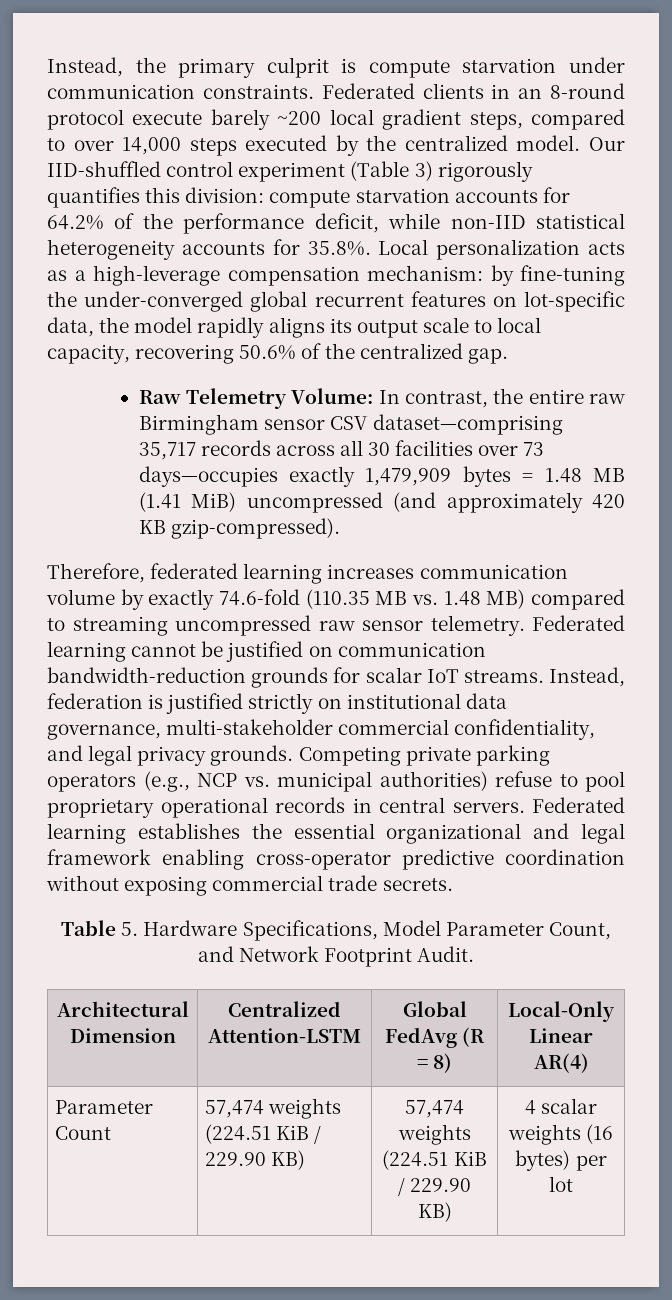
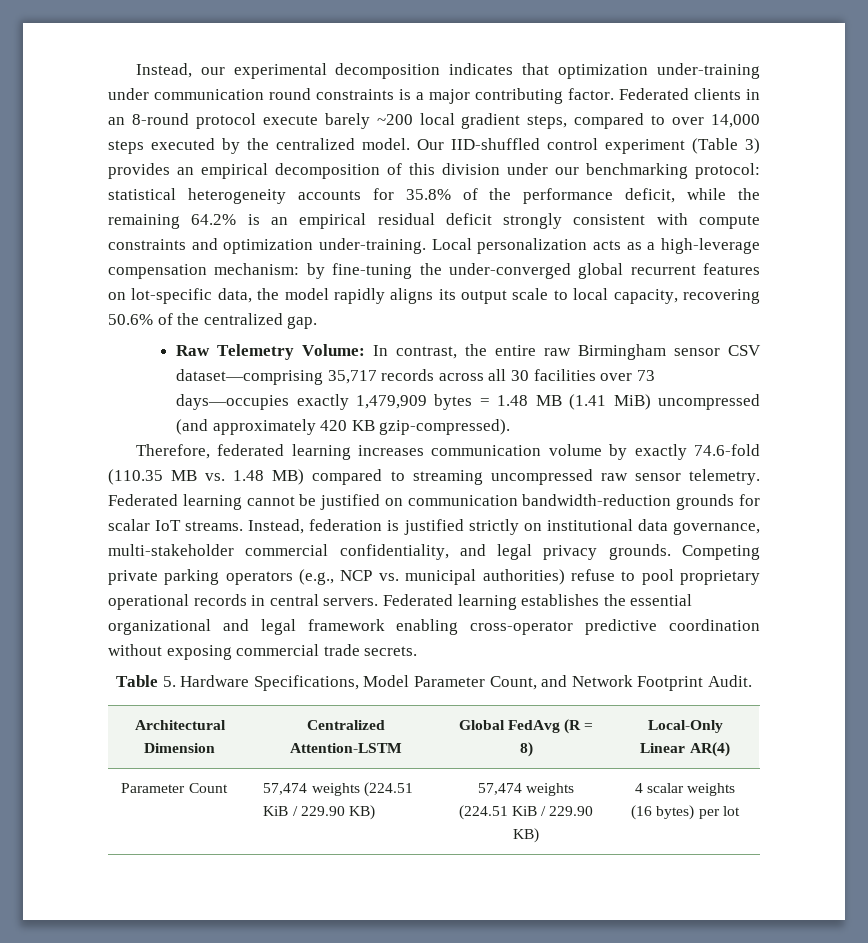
[47,57,625,78] [47,84,314,99] Instead, the primary culprit is compute starvation under communication constraints. -> [135,63,760,79] [108,88,614,104] Instead, our experimental decomposition indicates that optimization under-training under communication round constraints is a major contributing factor.
[437,161,533,182] [47,187,570,208] [47,215,104,230] rigorously quantifies this division: compute starvation accounts for 64.2% -> [108,163,760,179] [108,188,451,204] provides an empirical decomposition of this division under our benchmarking protocol: statistical heterogeneity accounts for 35.8%
[450,213,626,229] [47,239,371,260] non-IID statistical heterogeneity accounts for 35.8%. -> [737,188,760,200] [108,213,760,229] [108,238,426,254] the remaining 64.2% is an empirical residual deficit strongly consistent with compute constraints and optimization under-training.

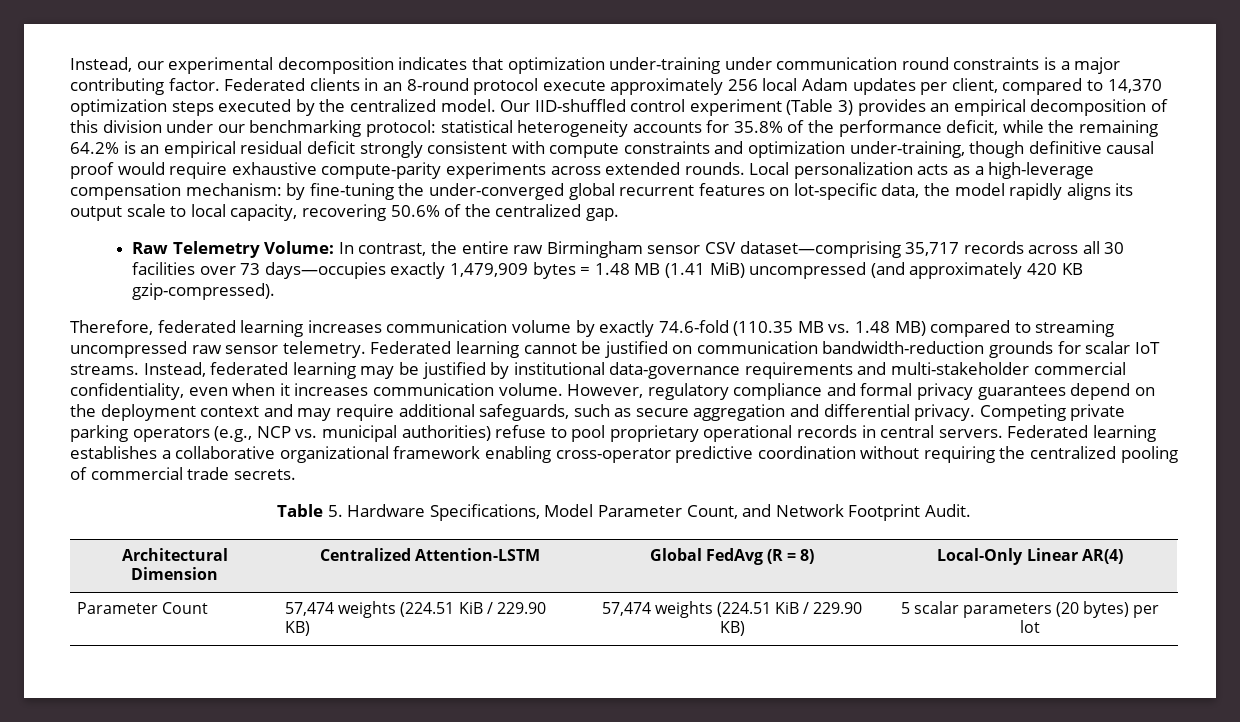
[324,113,760,129] barely ~200 local gradient steps, compared to over 14,000 -> [610,78,1162,95] [70,99,167,116] approximately 256 local Adam updates per client, compared to 14,370 optimization
[319,238,426,254] under-training. -> [849,141,1155,158] [70,162,745,179] under-training, though definitive causal proof would require exhaustive compute-parity experiments across extended rounds.
[309,519,760,535] [108,544,671,560] federation is justified strictly on institutional data governance, multi-stakeholder commercial confidentiality, and legal privacy grounds. -> [210,362,1126,379] [70,383,1155,400] [70,404,976,421] federated learning may be justified by institutional data-governance requirements and multi-stakeholder commercial confidentiality, even when it increases communication volume. However, regulatory compliance and formal privacy guarantees depend on the deployment context and may require additional safeguards, such as secure aggregation and differential privacy.
[603,594,693,606] [108,619,296,635] the essential organizational and legal -> [161,446,389,463] a collaborative organizational
[166,645,232,660] exposing -> [923,446,1178,463] [70,467,87,480] requiring the centralized pooling of
[634,783,736,796] [631,805,653,820] 4 scalar weights (16 -> [900,601,1080,618] 5 scalar parameters (20

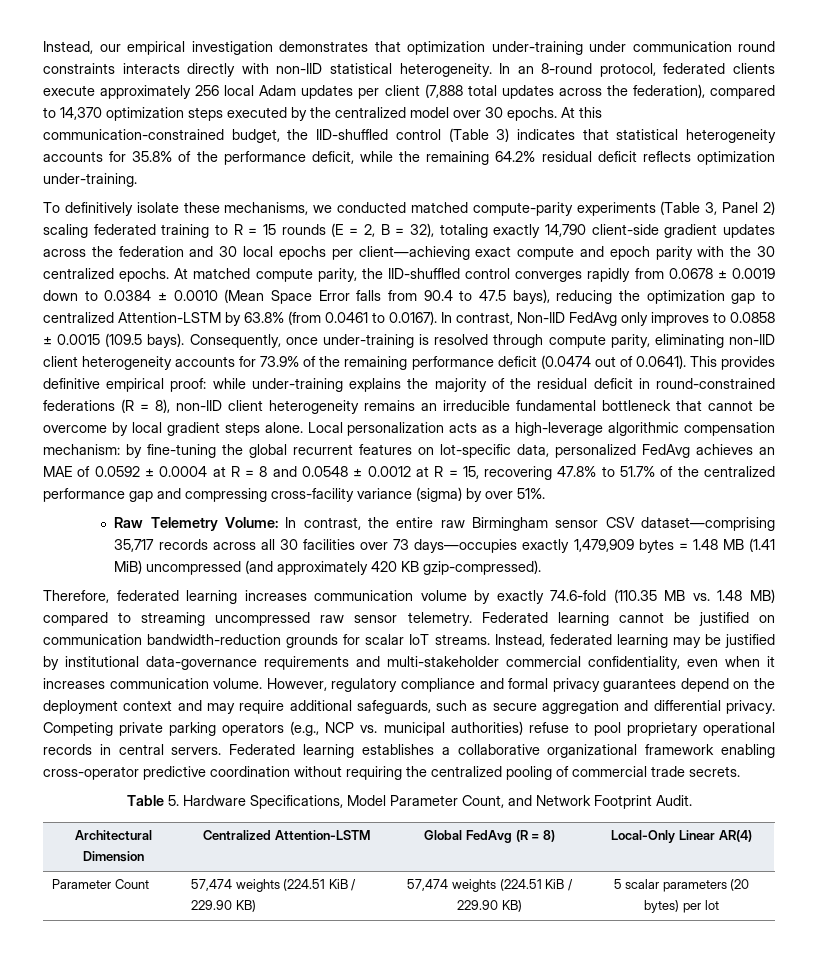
[168,57,468,74] experimental decomposition indicates -> [127,41,368,55] empirical investigation demonstrates
[1044,57,1121,74] [70,78,539,95] is a major contributing factor. Federated clients in an 8-round protocol -> [122,63,776,77] interacts directly with non-IID statistical heterogeneity. In an 8-round protocol, federated clients
[951,78,998,93] client, -> [384,84,705,99] client (7,888 total updates across the federation),
[440,99,782,116] model. Our IID-shuffled control experiment -> [410,107,602,121] [43,129,441,143] model over 30 epochs. At this communication-constrained budget, the IID-shuffled control
[857,99,1169,116] [70,120,436,137] provides an empirical decomposition of this division under our benchmarking protocol: -> [516,129,609,140] indicates that
[123,141,1155,158] [70,162,745,179] is an empirical residual deficit strongly consistent with compute constraints and optimization under-training, though definitive causal proof would require exhaustive compute-parity experiments across extended rounds. -> [541,151,775,165] [43,173,137,187] [43,201,775,216] [43,223,775,238] [43,246,775,260] [43,268,775,282] [43,289,775,304] [43,311,775,326] [43,333,775,348] [43,355,776,370] [43,378,776,392] [43,399,775,414] [43,422,303,436] residual deficit reflects optimization under-training. // To definitively isolate these mechanisms, we conducted matched compute-parity experiments (Table 3, Panel 2) scaling federated training to R = 15 rounds (E = 2, B = 32), totaling exactly 14,790 client-side gradient updates across the federation and 30 local epochs per client—achieving exact compute and epoch parity with the 30 centralized epochs. At matched compute parity, the IID-shuffled control converges rapidly from 0.0678 ± 0.0019 down to 0.0384 ± 0.0010 (Mean Space Error falls from 90.4 to 47.5 bays), reducing the optimization gap to centralized Attention-LSTM by 63.8% (from 0.0461 to 0.0167). In contrast, Non-IID FedAvg only improves to 0.0858 ± 0.0015 (109.5 bays). Consequently, once under-training is resolved through compute parity, eliminating non-IID client heterogeneity accounts for 73.9% of the remaining performance deficit (0.0474 out of 0.0641). This provides definitive empirical proof: while under-training explains the majority of the residual deficit in round-constrained federations (R = 8), non-IID client heterogeneity remains an irreducible fundamental bottleneck that cannot be overcome by local gradient steps alone.
(1095, 170) none -> [608,422,680,436] algorithmic
[428,183,564,200] under-converged -> (243, 449) none
[924,183,1134,200] [70,204,619,221] the model rapidly aligns its output scale to local capacity, recovering 50.6% of the centralized gap. -> [555,444,775,458] [43,466,776,480] [43,487,545,502] personalized FedAvg achieves an MAE of 0.0592 ± 0.0004 at R = 8 and 0.0548 ± 0.0012 at R = 15, recovering 47.8% to 51.7% of the centralized performance gap and compressing cross-facility variance (sigma) by over 51%.

